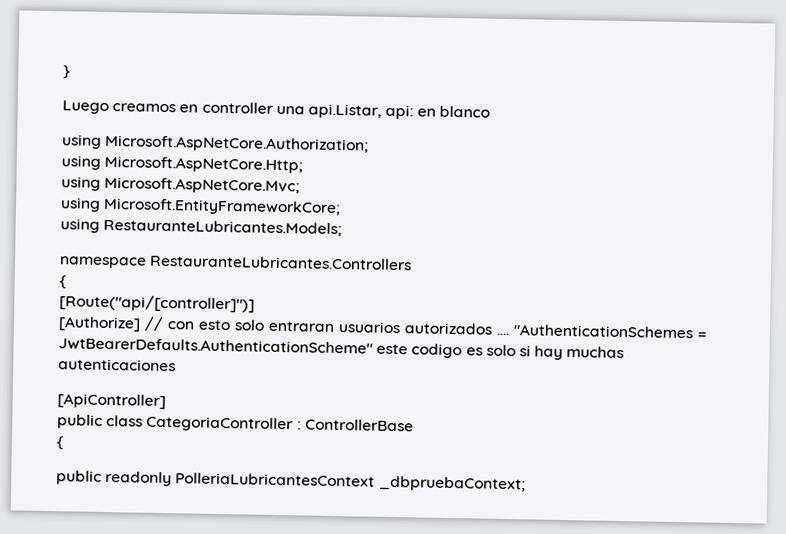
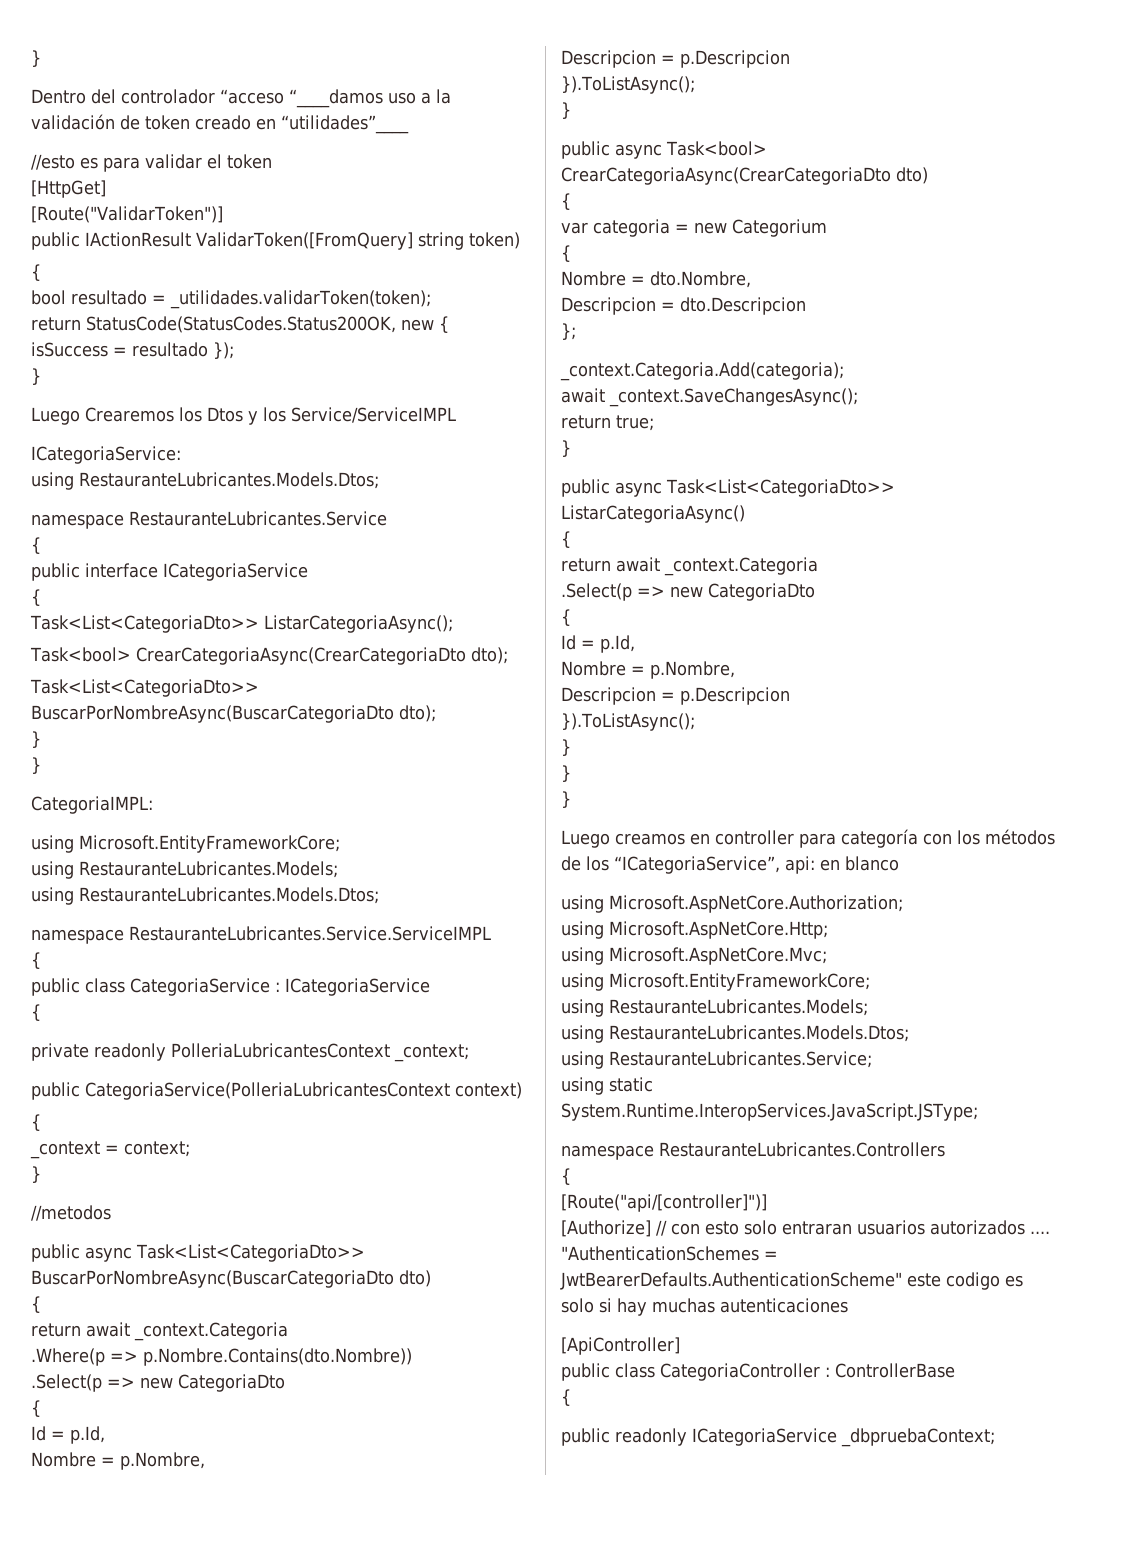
[63,65,71,79] [62,100,382,119] } // Luego creamos en controller una api.Listar, -> [31,50,41,67] [31,89,451,108] [31,114,409,134] [31,154,272,172] [31,180,106,198] [31,206,223,223] [31,232,520,250] [31,264,41,281] [31,290,431,309] [31,316,449,333] [31,342,234,359] [31,368,41,385] [31,407,456,425] [31,446,181,464] [31,472,379,490] [31,511,387,529] [31,537,41,554] [31,563,308,581] [31,589,41,606] [30,615,453,633] [30,647,508,665] [30,679,259,697] [31,705,436,723] [31,731,41,748] [31,757,41,774] [31,796,153,814] [31,835,340,853] [31,861,338,879] [31,887,379,905] [31,926,491,944] [31,952,41,969] [31,978,430,996] [31,1004,41,1021] [31,1043,469,1062] [31,1082,522,1100] [31,1114,41,1131] [30,1141,190,1159] [31,1166,41,1183] [31,1205,111,1221] [31,1244,365,1262] [31,1270,431,1288] [31,1296,41,1313] [31,1322,288,1341] [31,1348,412,1366] [31,1374,285,1392] [31,1400,41,1417] [31,1426,105,1444] [31,1452,205,1470] [561,50,790,68] [561,76,695,94] [561,102,571,119] [561,141,767,159] [561,167,928,185] [561,193,571,210] [561,219,827,237] [561,245,571,262] [561,271,751,288] [561,297,806,315] [561,323,576,340] [560,362,844,381] [561,388,858,407] [561,415,654,431] [561,440,571,457] [561,479,895,497] [561,505,745,523] [561,531,571,548] [561,557,818,576] [561,583,815,601] [561,609,571,626] [561,635,635,653] [561,661,735,679] [561,687,790,705] [561,713,695,731] [561,739,571,756] [561,765,571,782] [561,791,571,808] [561,829,1055,848] [561,856,780,874] } // Dentro del controlador “acceso “____damos uso a la validación de token creado en “utilidades”____ // //esto es para validar el token // [HttpGet] // [Route("ValidarToken")] // public IActionResult ValidarToken([FromQuery] string token) // { // bool resultado = _utilidades.validarToken(token); // return StatusCode(StatusCodes.Status200OK, new { isSuccess = resultado }); // } // Luego Crearemos los Dtos y los Service/ServiceIMPL // ICategoriaService: // using RestauranteLubricantes.Models.Dtos; // namespace RestauranteLubricantes.Service // { // public interface ICategoriaService // { // Task<List<CategoriaDto>> ListarCategoriaAsync(); // Task<bool> CrearCategoriaAsync(CrearCategoriaDto dto); // Task<List<CategoriaDto>> BuscarPorNombreAsync(BuscarCategoriaDto dto); // } // } // CategoriaIMPL: // using Microsoft.EntityFrameworkCore; // using RestauranteLubricantes.Models; // using RestauranteLubricantes.Models.Dtos; // namespace RestauranteLubricantes.Service.ServiceIMPL // { // public class CategoriaService : ICategoriaService // { // private readonly PolleriaLubricantesContext _context; // public CategoriaService(PolleriaLubricantesContext context) // { // _context = context; // } // //metodos // public async Task<List<CategoriaDto>> BuscarPorNombreAsync(BuscarCategoriaDto dto) // { // return await _context.Categoria // .Where(p => p.Nombre.Contains(dto.Nombre)) // .Select(p => new CategoriaDto // { // Id = p.Id, // Nombre = p.Nombre, // Descripcion = p.Descripcion // }).ToListAsync(); // } // public async Task<bool> CrearCategoriaAsync(CrearCategoriaDto dto) // { // var categoria = new Categorium // { // Nombre = dto.Nombre, // Descripcion = dto.Descripcion // }; // _context.Categoria.Add(categoria); // await _context.SaveChangesAsync(); // return true; // } // public async Task<List<CategoriaDto>> ListarCategoriaAsync() // { // return await _context.Categoria // .Select(p => new CategoriaDto // { // Id = p.Id, // Nombre = p.Nombre, // Descripcion = p.Descripcion // }).ToListAsync(); // } // } // } // Luego creamos en controller para categoría con los métodos de los “ICategoriaService”,
(343, 227) none -> [561,1025,909,1043] [561,1051,872,1069] [561,1077,653,1095] [561,1103,978,1121] // using RestauranteLubricantes.Models.Dtos; // using RestauranteLubricantes.Service; // using static System.Runtime.InteropServices.JavaScript.JSType;
[175,472,376,487] PolleriaLubricantesContext -> [692,1428,837,1446] ICategoriaService

